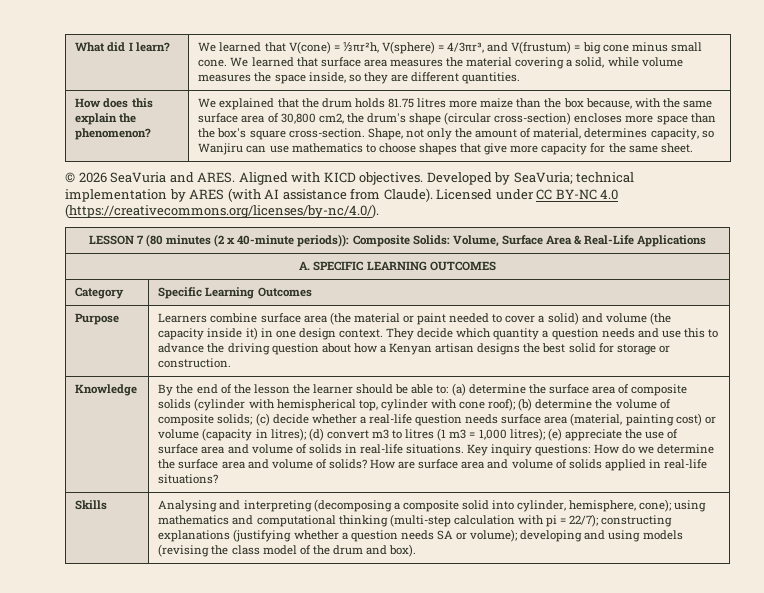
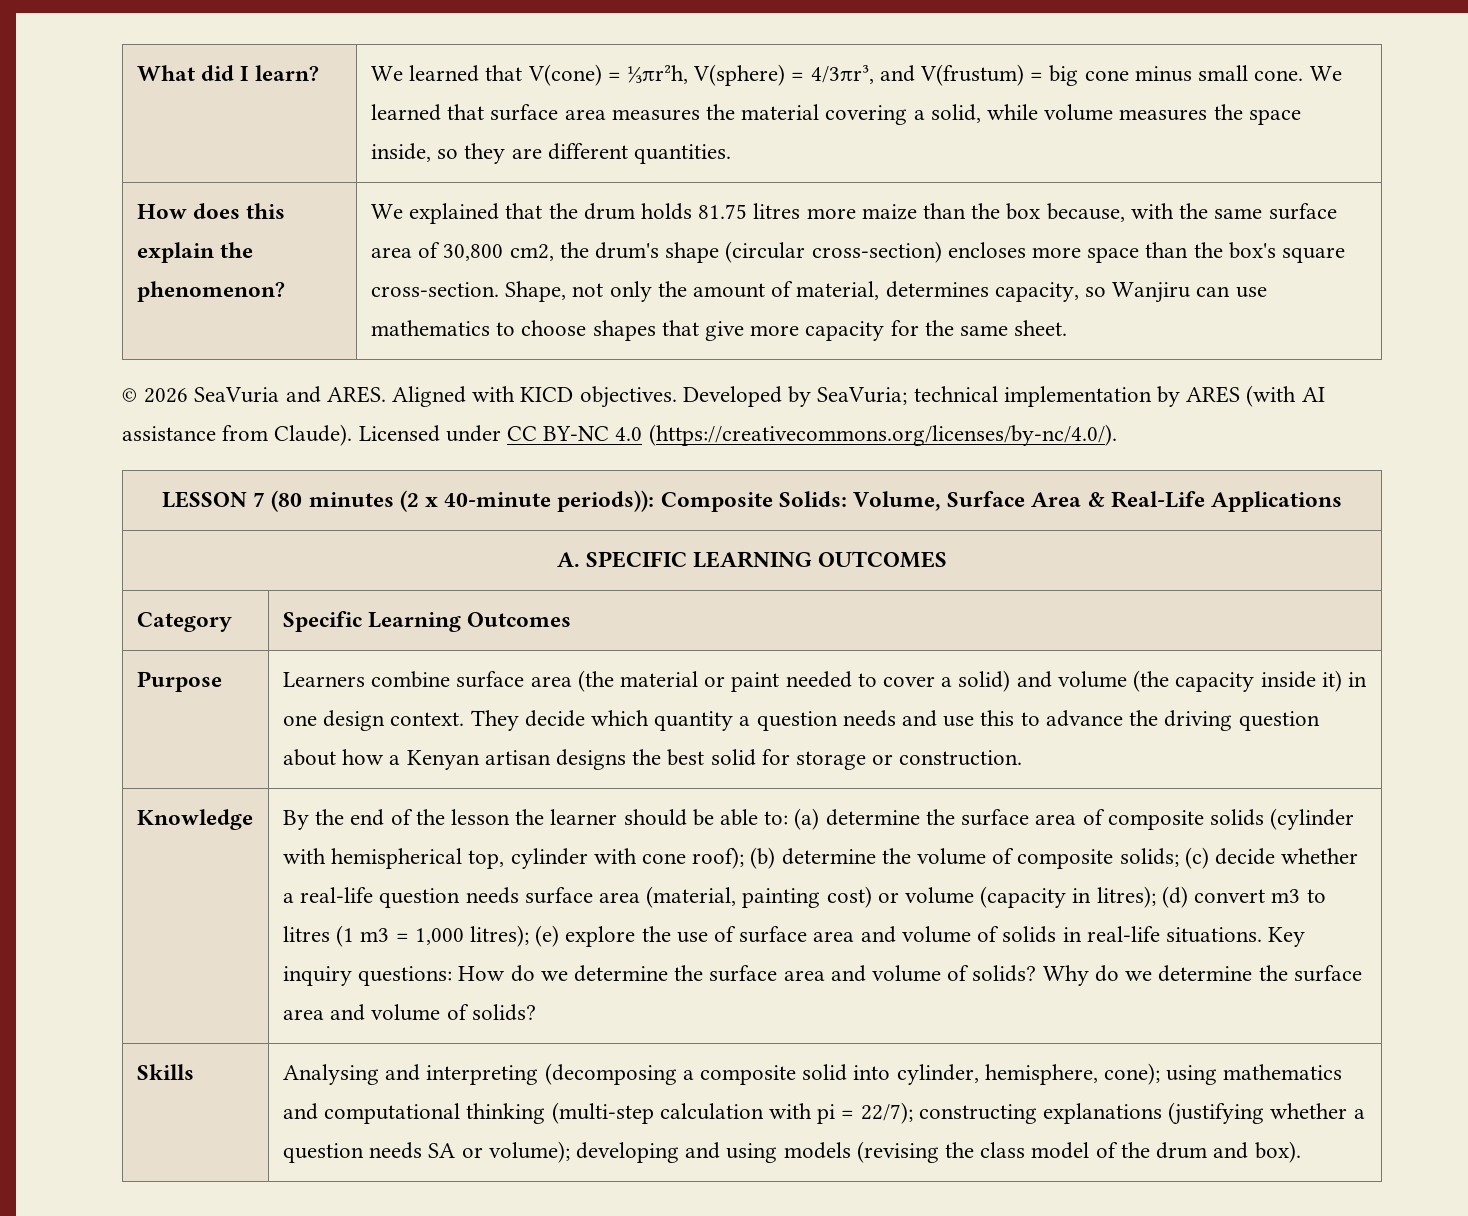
[564,429,622,441] appreciate -> [565,926,636,947] explore
[370,459,708,471] [158,474,219,484] How are surface area and volume of solids applied in real-life situations? -> [1042,965,1362,986] [282,1004,536,1021] Why do we determine the surface area and volume of solids?

